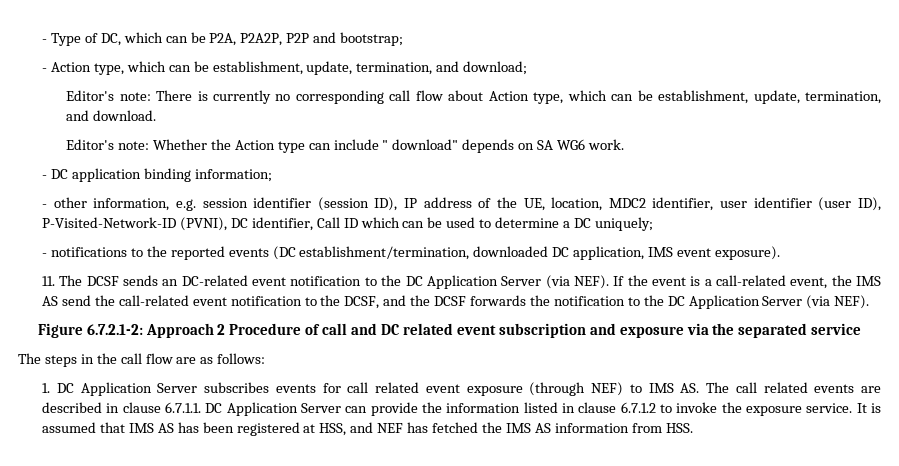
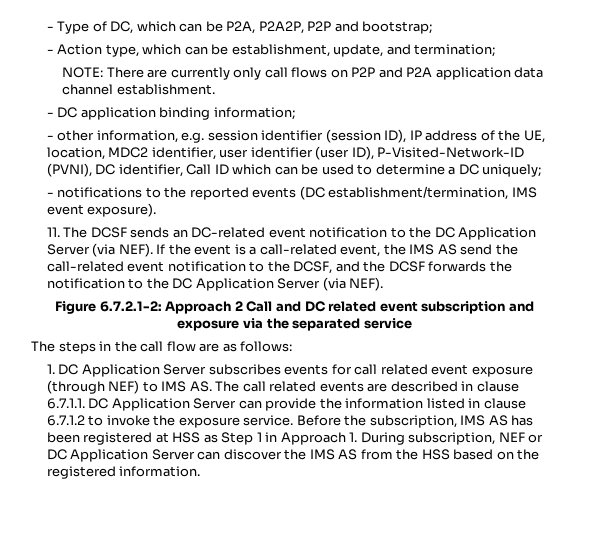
[356,61,528,75] [66,90,881,104] [66,110,157,121] [66,139,624,153] termination, and download; // Editor's note: There is currently no corresponding call flow about Action type, which can be establishment, update, termination, and download. // Editor's note: Whether the Action type can include " download" depends on SA WG6 work. -> [386,44,496,57] [62,67,544,80] [62,84,215,95] and termination; // NOTE: There are currently only call flows on P2P and P2A application data channel establishment.
[473,246,645,260] downloaded DC application, -> (509, 193) none
[229,323,348,335] Procedure of call -> [246,301,273,312] Call
[856,403,882,413] [42,422,125,433] It is assumed that -> [296,415,457,428] Before the subscription,
[319,422,693,436] HSS, and NEF has fetched the IMS AS information from HSS. -> [172,432,544,445] [46,449,540,462] [46,466,201,479] HSS as Step 1 in Approach 1. During subscription, NEF or DC Application Server can discover the IMS AS from the HSS based on the registered information.

